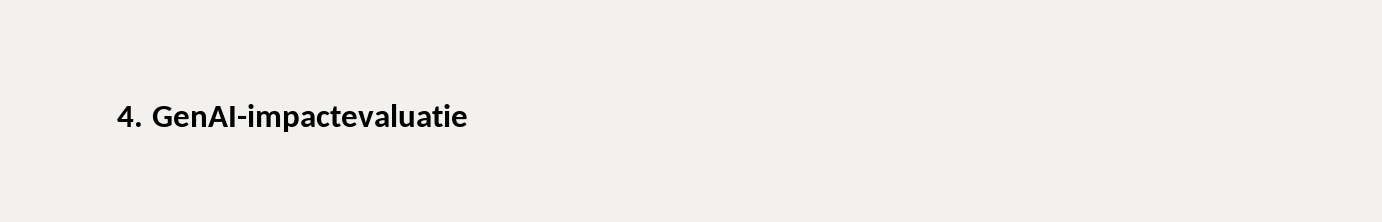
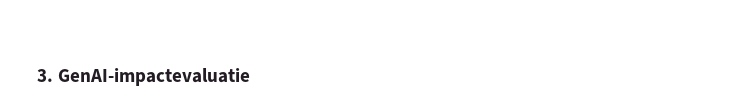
[117,106,143,127] 4. -> [37,69,53,82] 3.

